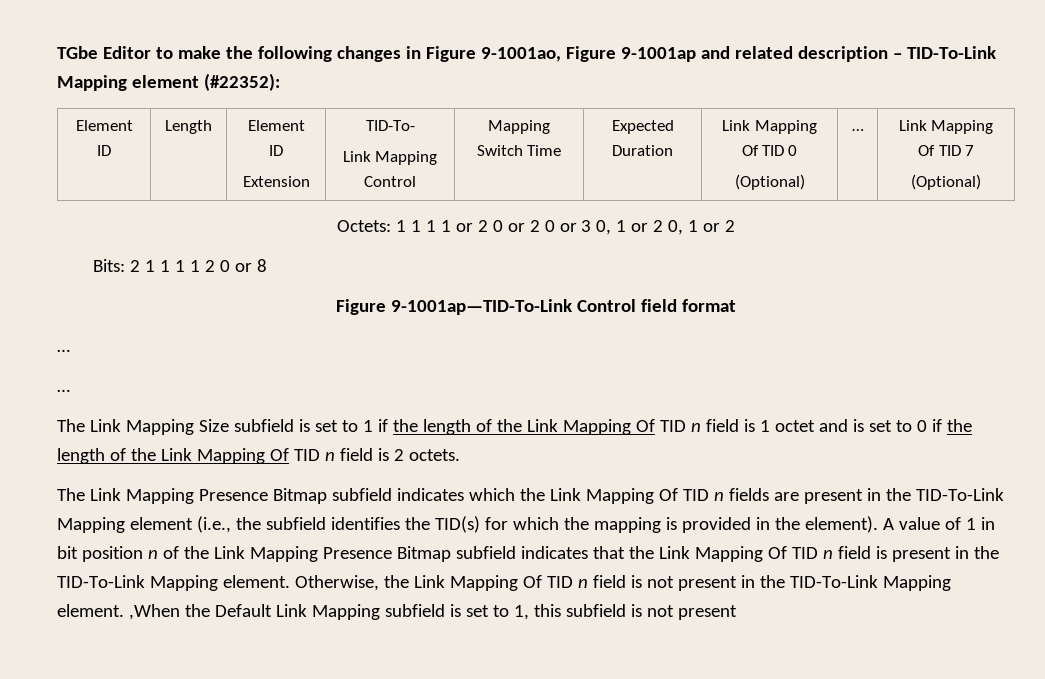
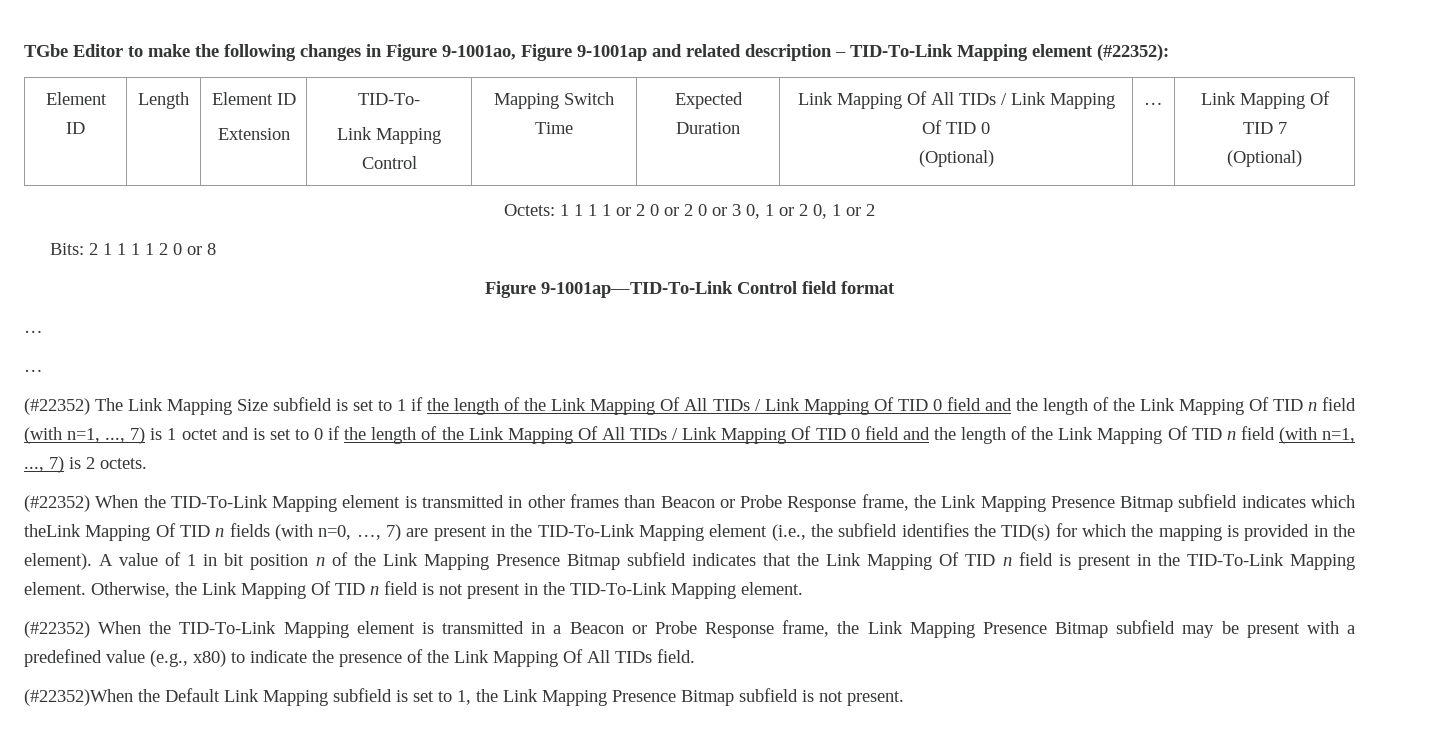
(759, 150) none -> [930,92,1115,109] [922,120,942,134] All TIDs / Link Mapping Of
(70, 390) none -> [24,398,90,415] (#22352)
[659,419,739,432] TID n field -> [684,397,1356,415] [24,427,146,444] All TIDs / Link Mapping Of TID 0 field and the length of the Link Mapping Of TID n field (with n=1, ..., 7)
[293,448,460,461] [57,488,85,501] TID n field is 2 octets. // The -> [601,426,1355,444] [24,456,147,473] [24,494,936,512] All TIDs / Link Mapping Of TID 0 field and the length of the Link Mapping Of TID n field (with n=1, ..., 7) is 2 octets. // (#22352) When the TID-To-Link Mapping element is transmitted in other frames than Beacon or Probe Response frame, the
[519,488,581,501] the Link -> [24,524,81,537] theLink
(769, 494) none -> [275,524,401,541] (with n=0, …, 7)
[128,604,180,620] ,When -> [24,620,1356,638] [24,649,695,667] [24,689,133,706] // (#22352) When the TID-To-Link Mapping element is transmitted in a Beacon or Probe Response frame, the Link Mapping Presence Bitmap subfield may be present with a predefined value (e.g., x80) to indicate the presence of the Link Mapping Of All TIDs field. // (#22352)When
[533,604,561,617] this -> [476,689,734,706] the Link Mapping Presence Bitmap
[677,605,737,620] present -> [847,691,904,706] present.

